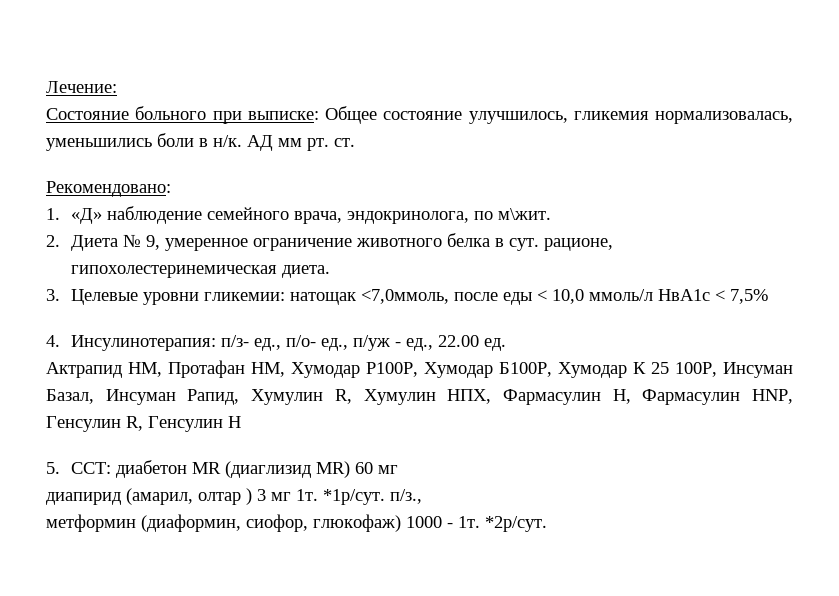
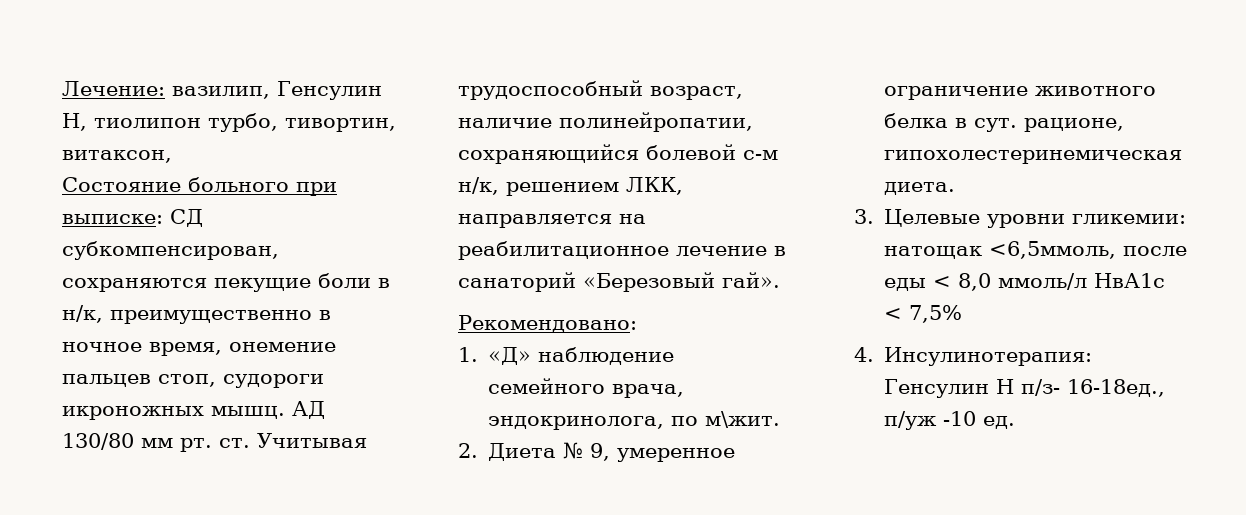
[46,106,793,124] [46,133,355,151] // Состояние больного при выписке: Общее состояние улучшилось, гликемия нормализовалась, уменьшились боли в н/к. АД мм рт. ст. -> [172,81,382,100] [62,113,396,132] [62,150,172,163] [62,177,337,196] [62,209,203,227] [62,241,279,260] [62,273,390,292] [62,305,331,324] [62,342,336,356] [62,374,324,388] [62,401,325,420] [62,433,367,452] [458,80,743,100] [458,112,753,132] [458,144,778,164] [458,177,683,196] [458,214,646,228] [458,241,786,260] [458,272,780,292] вазилип, Генсулин Н, тиолипон турбо, тивортин, витаксон, // Состояние больного при выписке: СД субкомпенсирован, сохраняются пекущие боли в н/к, преимущественно в ночное время, онемение пальцев стоп, судороги икроножных мышц. АД 130/80 мм рт. ст. Учитывая трудоспособный возраст, наличие полинейропатии, сохраняющийся болевой с-м н/к, решением ЛКК, направляется на реабилитационное лечение в санаторий «Березовый гай».
[360,289,449,304] <7,0ммоль, -> [989,241,1117,259] <6,5ммоль,
[551,289,584,304] 10,0 -> [958,273,992,291] 8,0
[220,335,506,351] [46,360,793,378] [46,389,793,405] [46,416,241,432] [46,460,398,478] [46,488,422,505] [46,514,547,532] п/з- ед., п/о- ед., п/уж - ед., 22.00 ед. // Актрапид НМ, Протафан НМ, Хумодар Р100Р, Хумодар Б100Р, Хумодар К 25 100Р, Инсуман Базал, Инсуман Рапид, Хумулин R, Хумулин НПХ, Фармасулин Н, Фармасулин НNР, Генсулин R, Генсулин Н // 5. ССТ: диабетон МR (диаглизид МR) 60 мг // диапирид (амарил, олтар ) 3 мг 1т. *1р/сут. п/з., // метформин (диаформин, сиофор, глюкофаж) 1000 - 1т. *2р/сут. -> [884,379,1166,398] [884,411,1016,430] Генсулин Н п/з- 16-18ед., п/уж -10 ед.

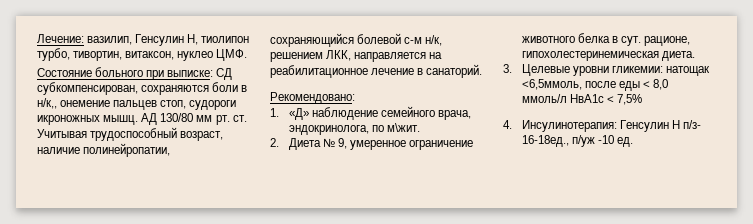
(172, 156) none -> [177,49,248,61] нуклео ЦМФ.
[214,278,311,292] пекущие -> (210, 90) none
[62,305,331,324] [62,342,222,356] н/к, преимущественно в ночное время, -> [37,98,57,109] н/к,,
[458,272,780,292] санаторий «Березовый гай». -> [426,64,483,78] санаторий.

